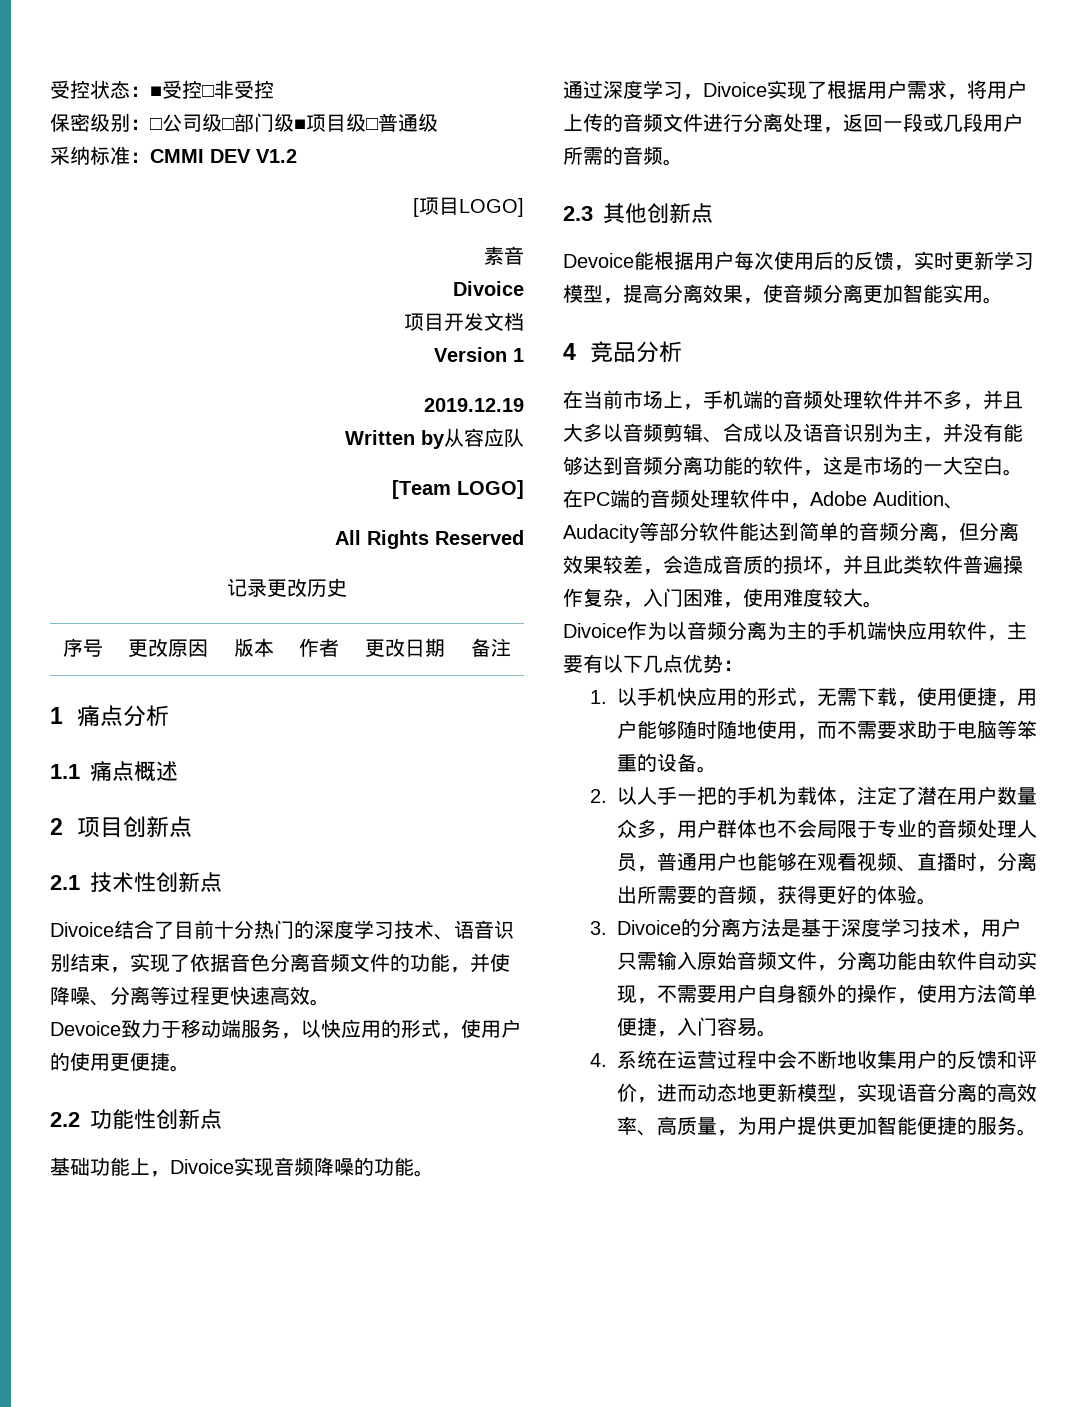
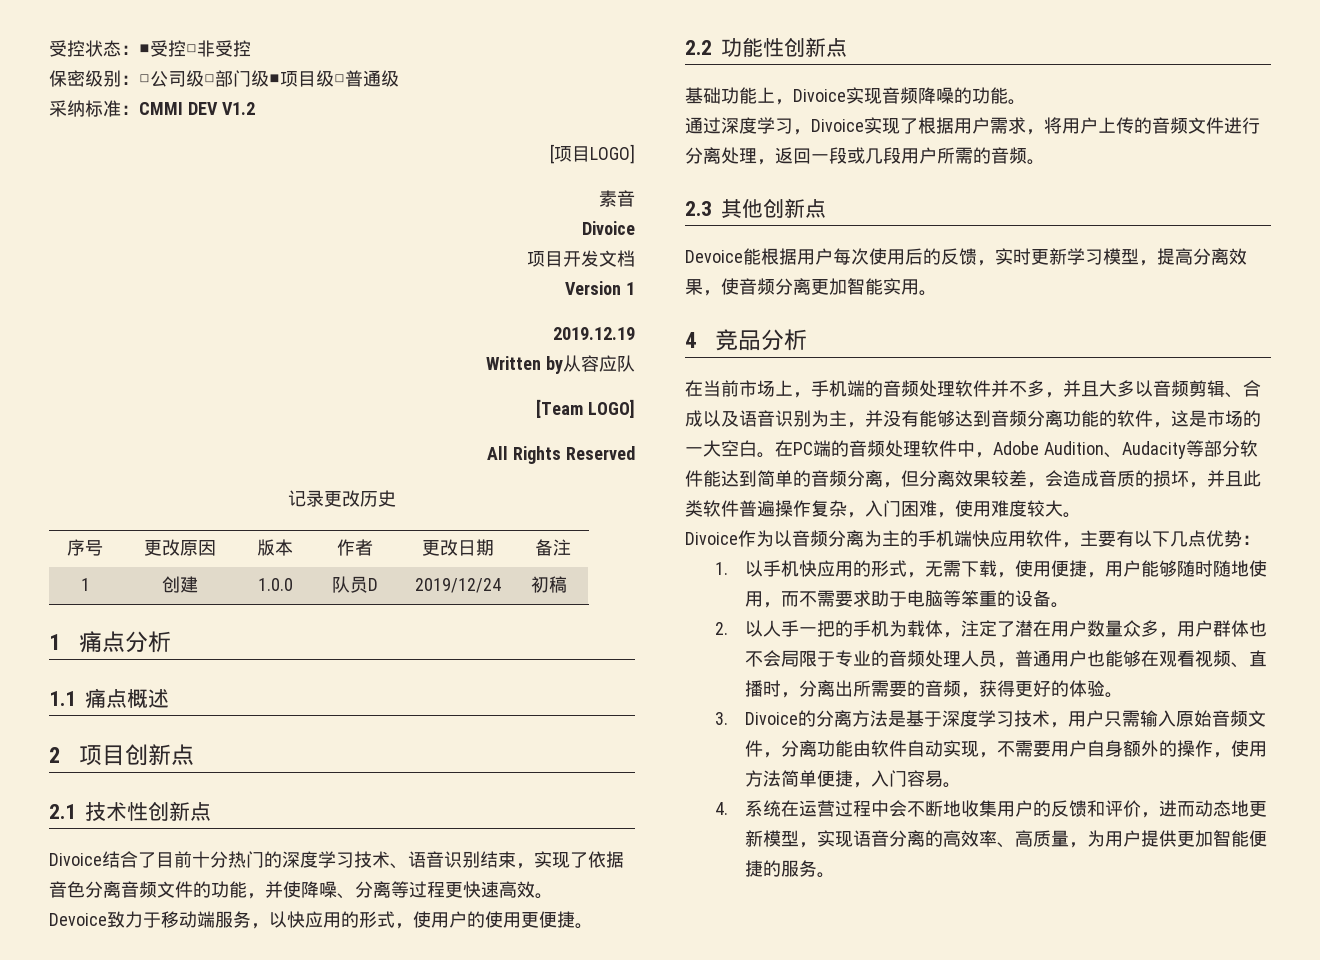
(511, 647) none -> [80,578,90,591] [162,576,198,593] [257,578,293,591] [331,576,378,593] [415,578,501,593] [530,576,567,593] // 1 | 创建 | 1.0.0 | 队员D | 2019/12/24 | 初稿

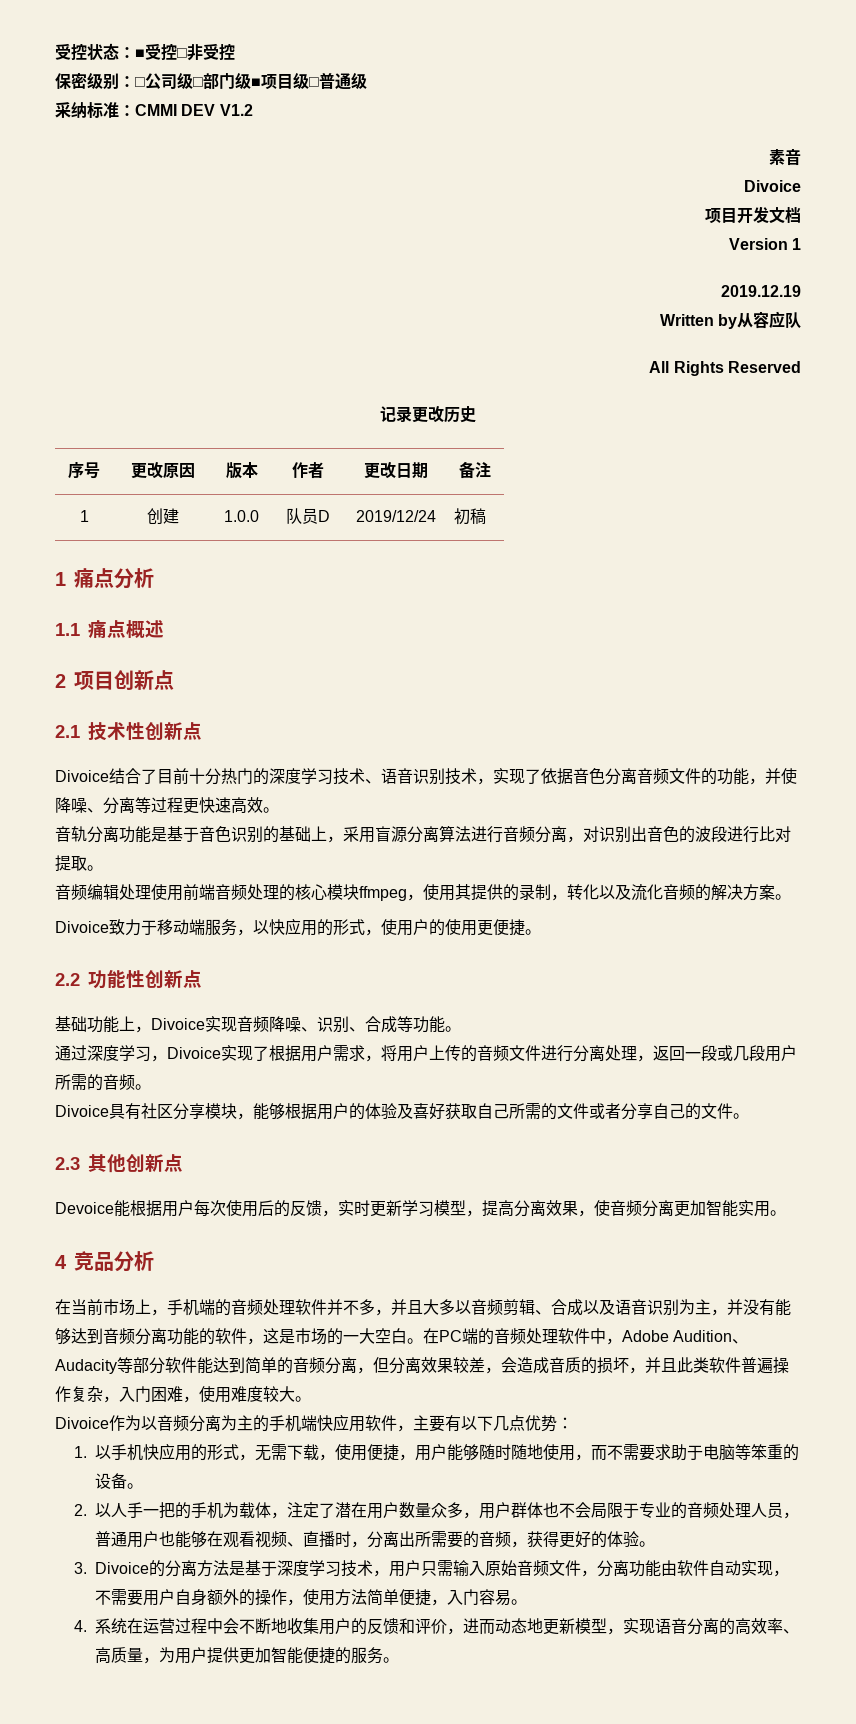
[550,144,635,164] // [项目LOGO] -> (253, 110) none
[536,399,635,418] // [Team LOGO] -> (802, 320) none
[480,851,516,868] 结束 -> [445,768,477,785] 技术
[49,913,107,926] Devoice -> [55,825,791,843] [55,855,103,872] [55,884,791,901] [55,921,109,933] 音轨分离功能是基于音色识别的基础上，采用盲源分离算法进行音频分离，对识别出音色的波段进行比对提取。 // 音频编辑处理使用前端音频处理的核心模块ffmpeg，使用其提供的录制，转化以及流化音频的解决方案。 // Divoice
[954,87,972,104] 的 -> [301,1016,413,1033] 、识别、合成等
(1045, 162) none -> [55,1103,749,1120] // Divoice具有社区分享模块，能够根据用户的体验及喜好获取自己所需的文件或者分享自己的文件。

